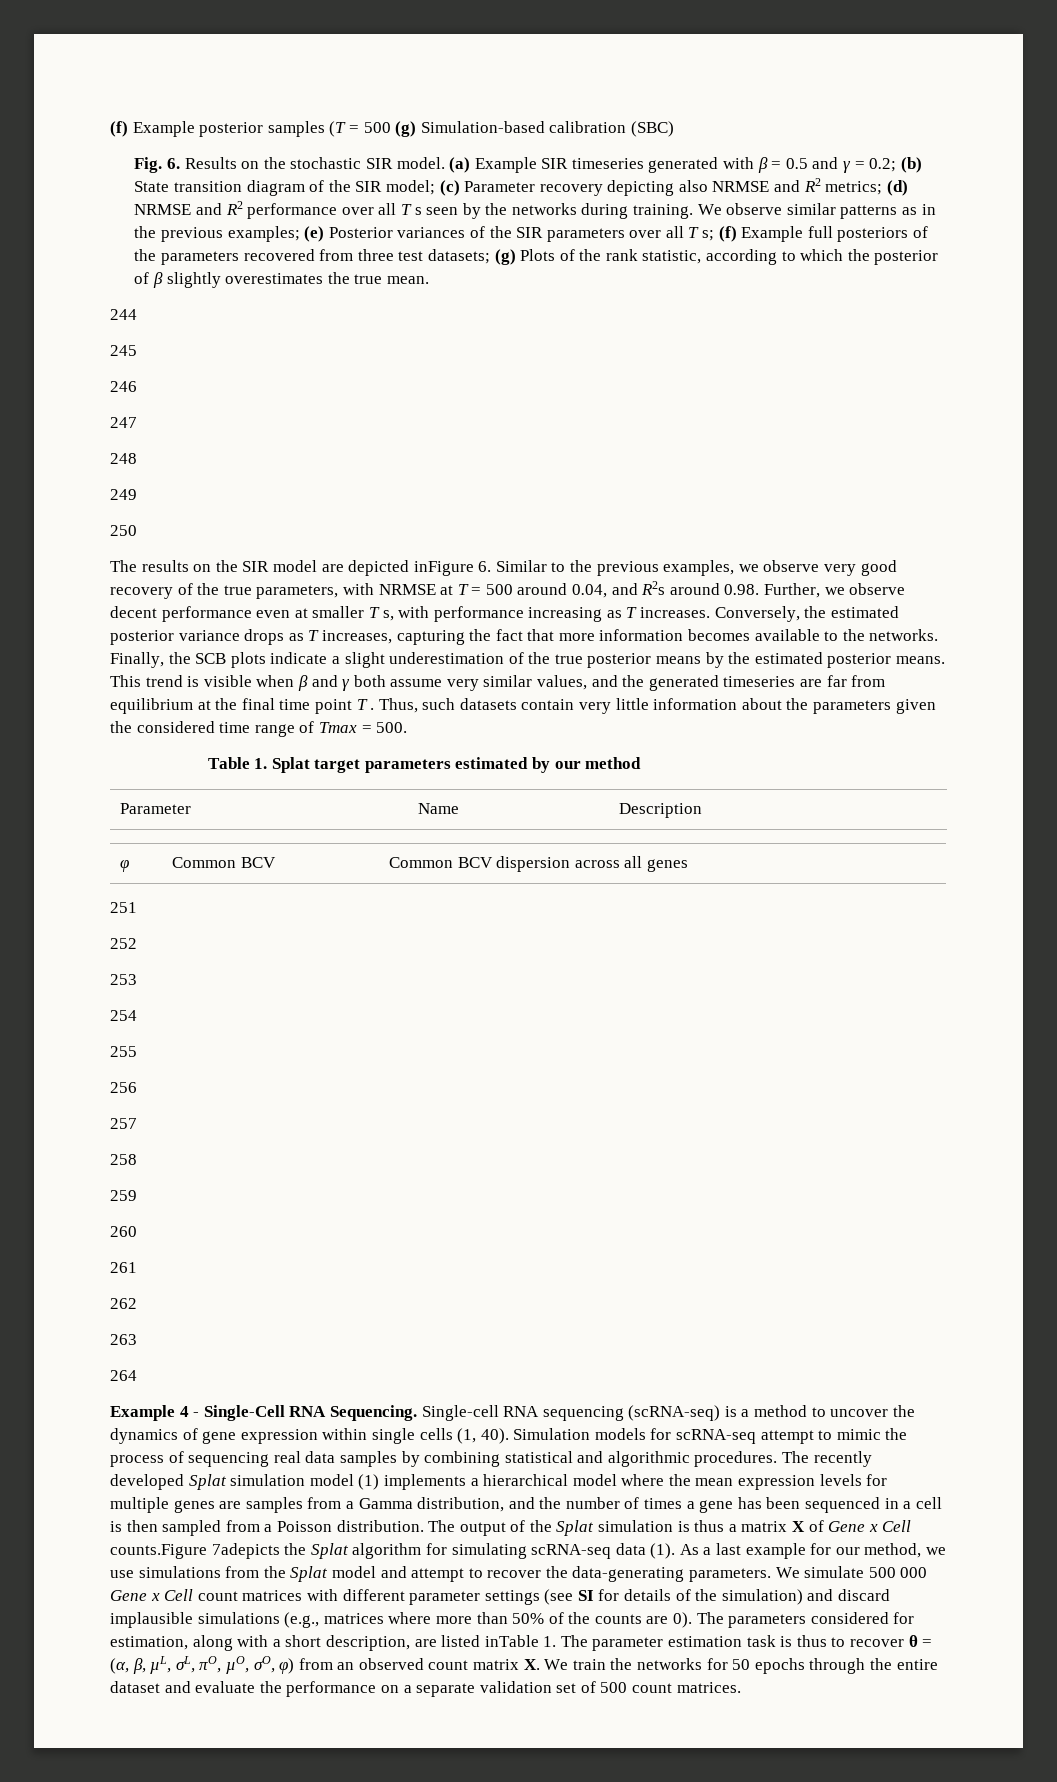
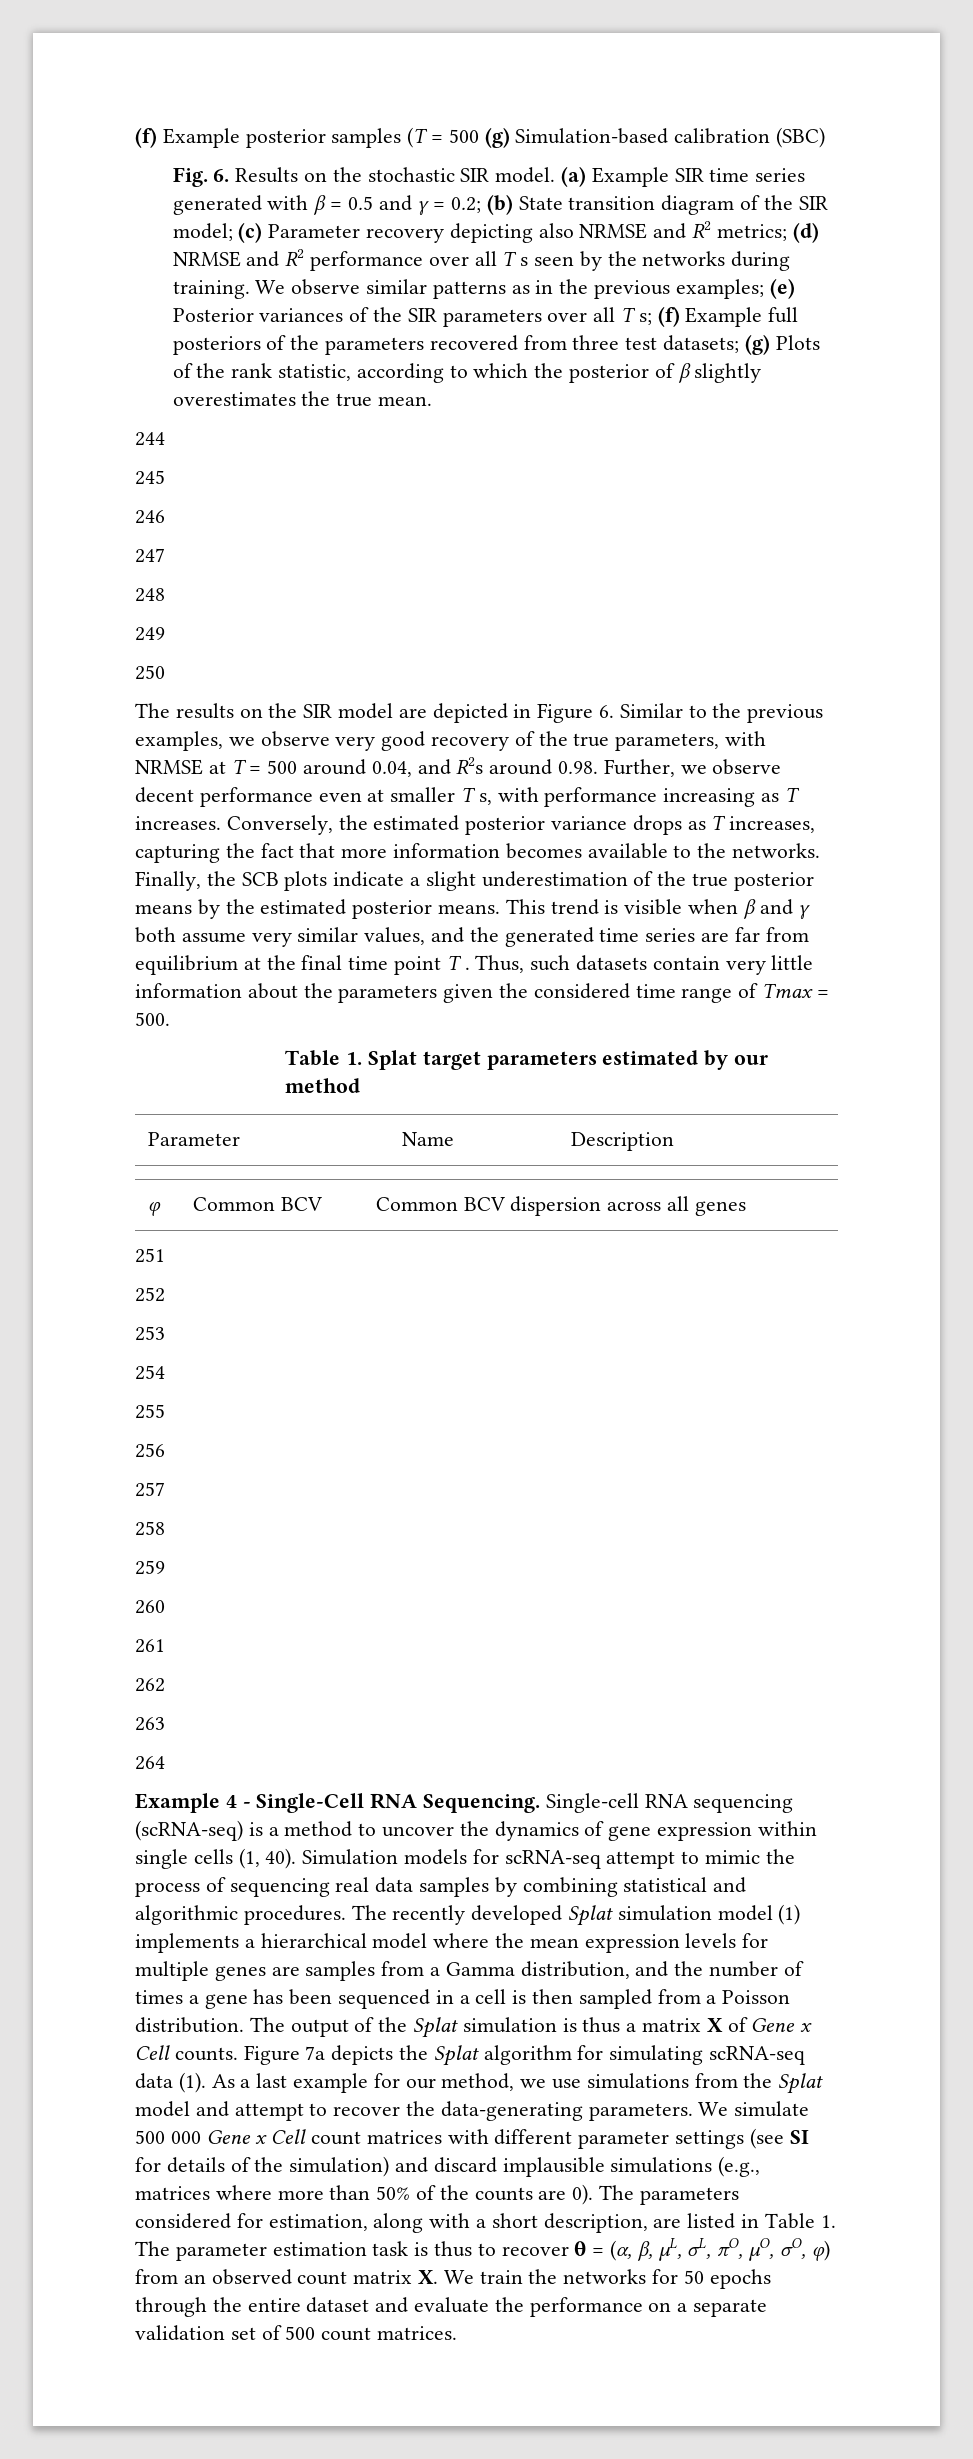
[571,158,644,169] timeseries -> [709,168,806,182] time series
[413,561,474,576] inFigure -> [513,703,594,723] in Figure
[723,676,796,687] timeseries -> [599,928,696,942] time series
[110,1543,280,1559] counts.Figure 7adepicts -> [174,2045,394,2065] counts. Figure 7a depicts
[484,1635,539,1647] inTable -> [741,2213,815,2229] in Table

